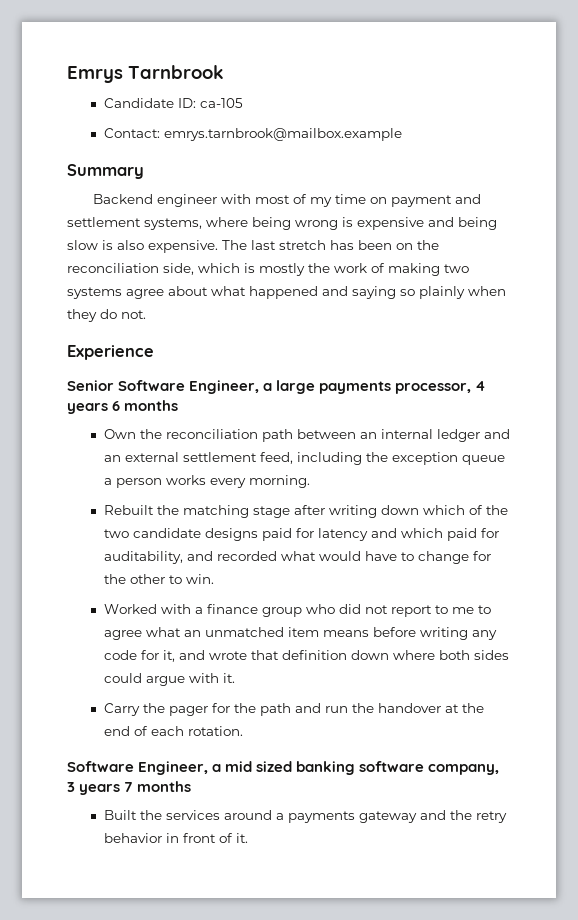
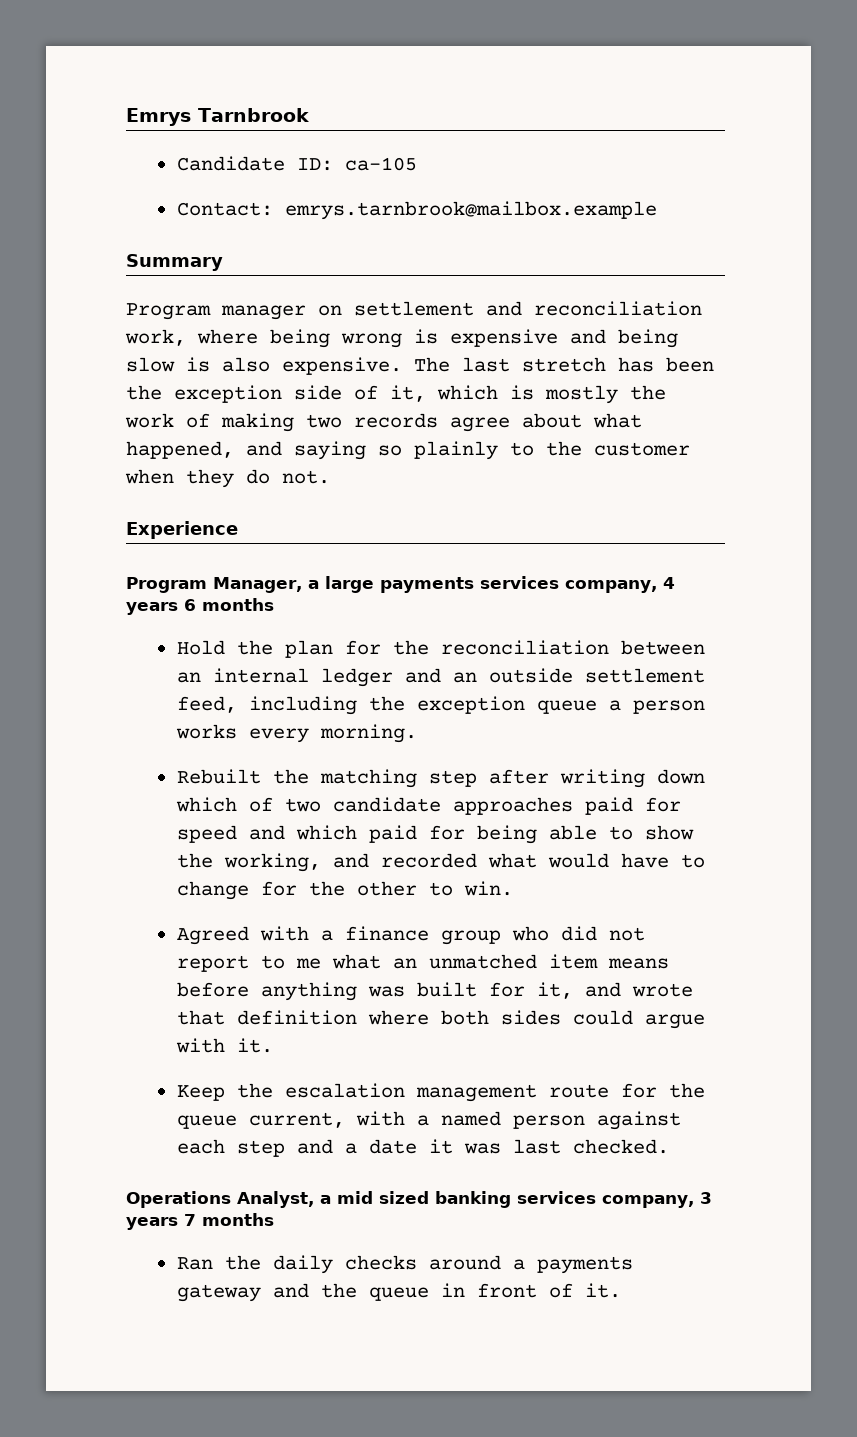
[93,194,482,207] [67,217,202,230] Backend engineer with most of my time on payment and settlement systems, -> [126,301,702,320] [125,329,186,346] Program manager on settlement and reconciliation work,
[396,240,439,250] [67,263,194,275] on the reconciliation side, -> [126,385,426,403] the exception side of it,
[67,287,122,299] systems -> [354,413,438,428] records
[249,286,318,299] happened -> [126,441,234,459] happened,
(465, 292) none -> [510,441,690,456] to the customer
[67,380,260,394] Senior Software Engineer, -> [126,577,302,593] Program Manager,
[395,383,472,394] processor, -> [479,576,657,593] services company,
[103,429,293,442] Own the reconciliation path -> [176,640,609,658] Hold the plan for the reconciliation
[124,452,179,462] external -> [488,668,573,683] outside
[252,506,290,518] stage -> [428,770,477,787] step
[485,505,508,515] the -> (273, 804) none
[204,528,368,541] designs paid for latency -> [452,797,681,815] [176,825,237,843] approaches paid for speed
[103,551,183,564] auditability, -> [476,825,694,844] [176,853,321,872] being able to show the working,
[103,604,157,614] Worked -> [176,926,249,945] Agreed
[477,605,491,614] [103,630,142,640] to agree -> (321, 963) none
[419,627,497,640] [103,650,137,660] writing any code -> [260,982,477,1001] anything was built
[350,650,389,660] down -> (357, 1017) none
[103,703,484,716] [103,726,243,736] [67,761,209,775] Carry the pager for the path and run the handover at the end of each rotation. // Software Engineer, -> [176,1083,705,1102] [176,1111,681,1130] [176,1139,669,1157] [126,1191,314,1208] Keep the escalation management route for the queue current, with a named person against each step and a date it was last checked. // Operations Analyst,
[359,761,425,772] software -> [517,1191,596,1204] services
[103,810,220,820] Built the services -> [176,1255,417,1274] Ran the daily checks
[475,811,507,823] [103,833,162,843] retry behavior -> [368,1287,429,1301] queue

